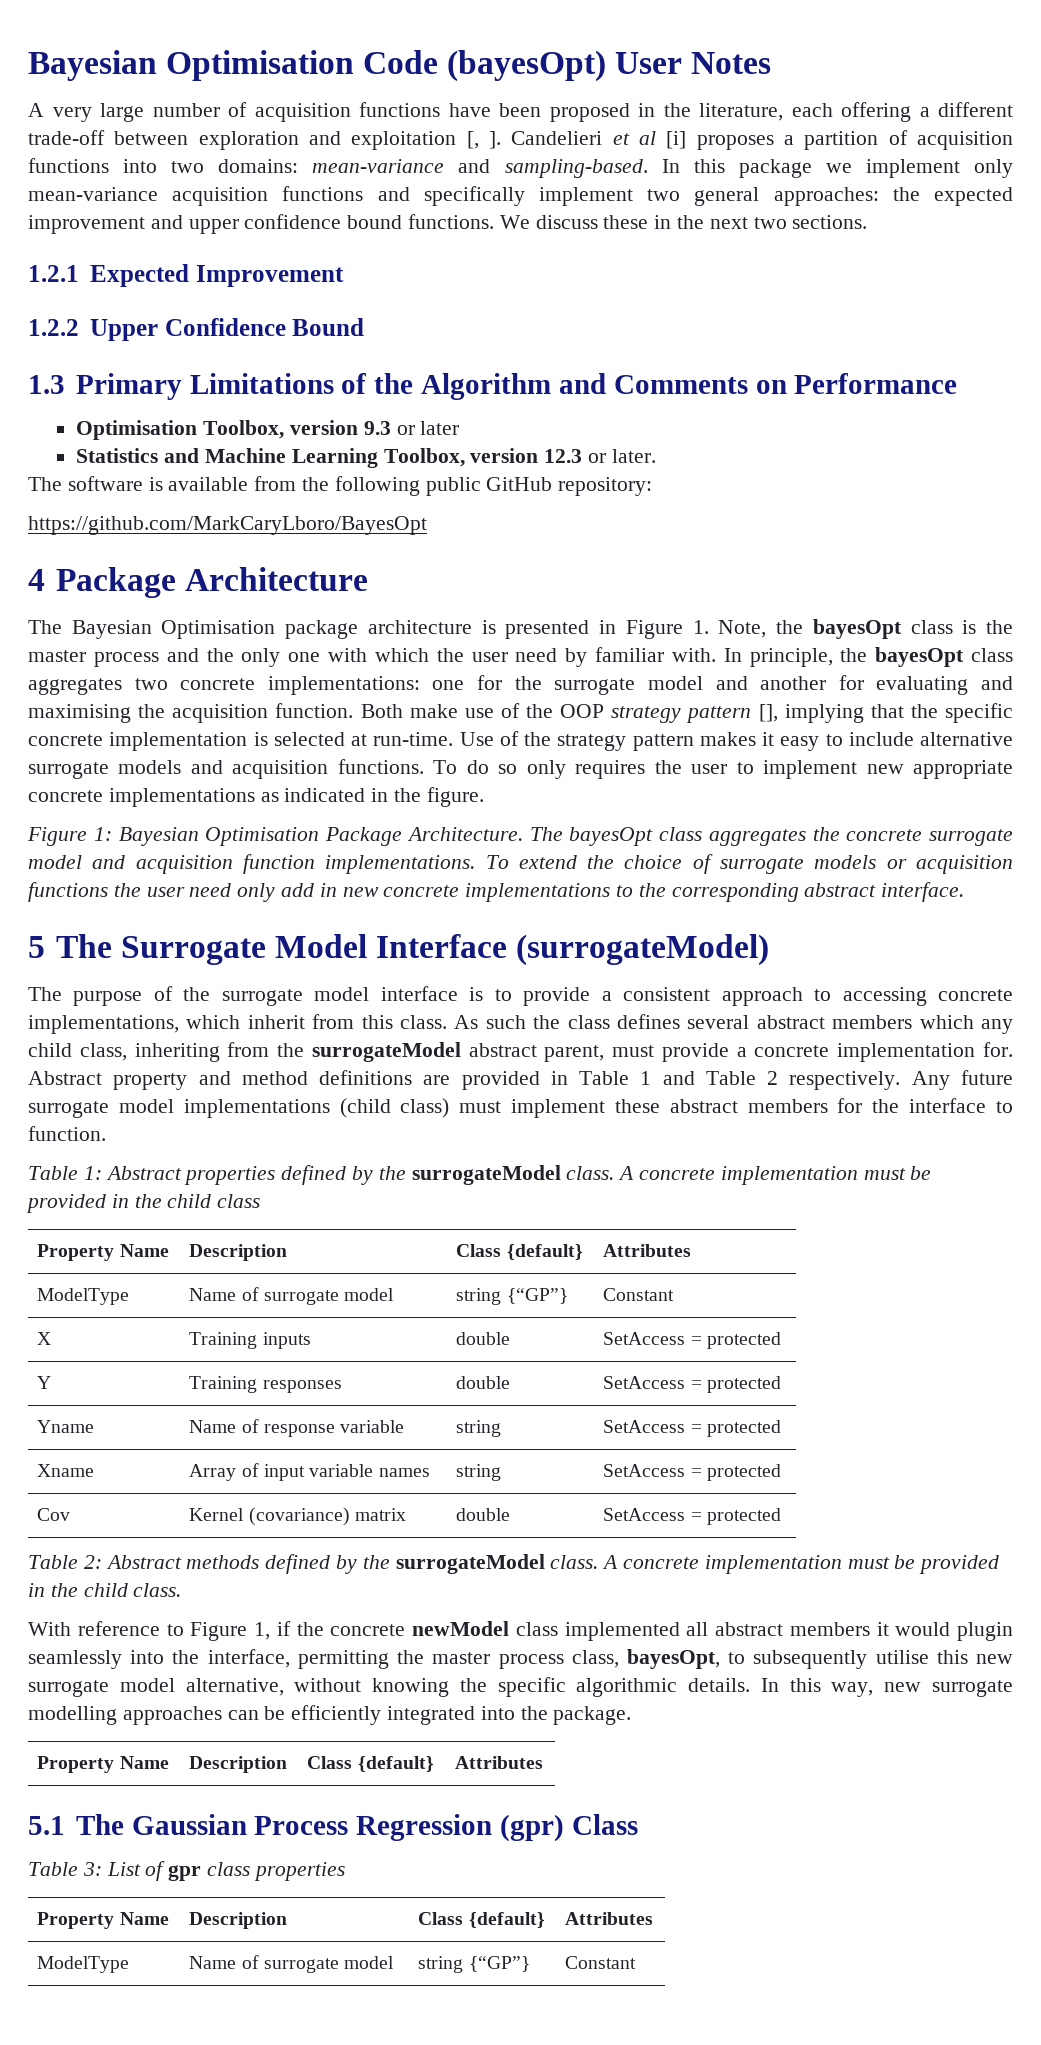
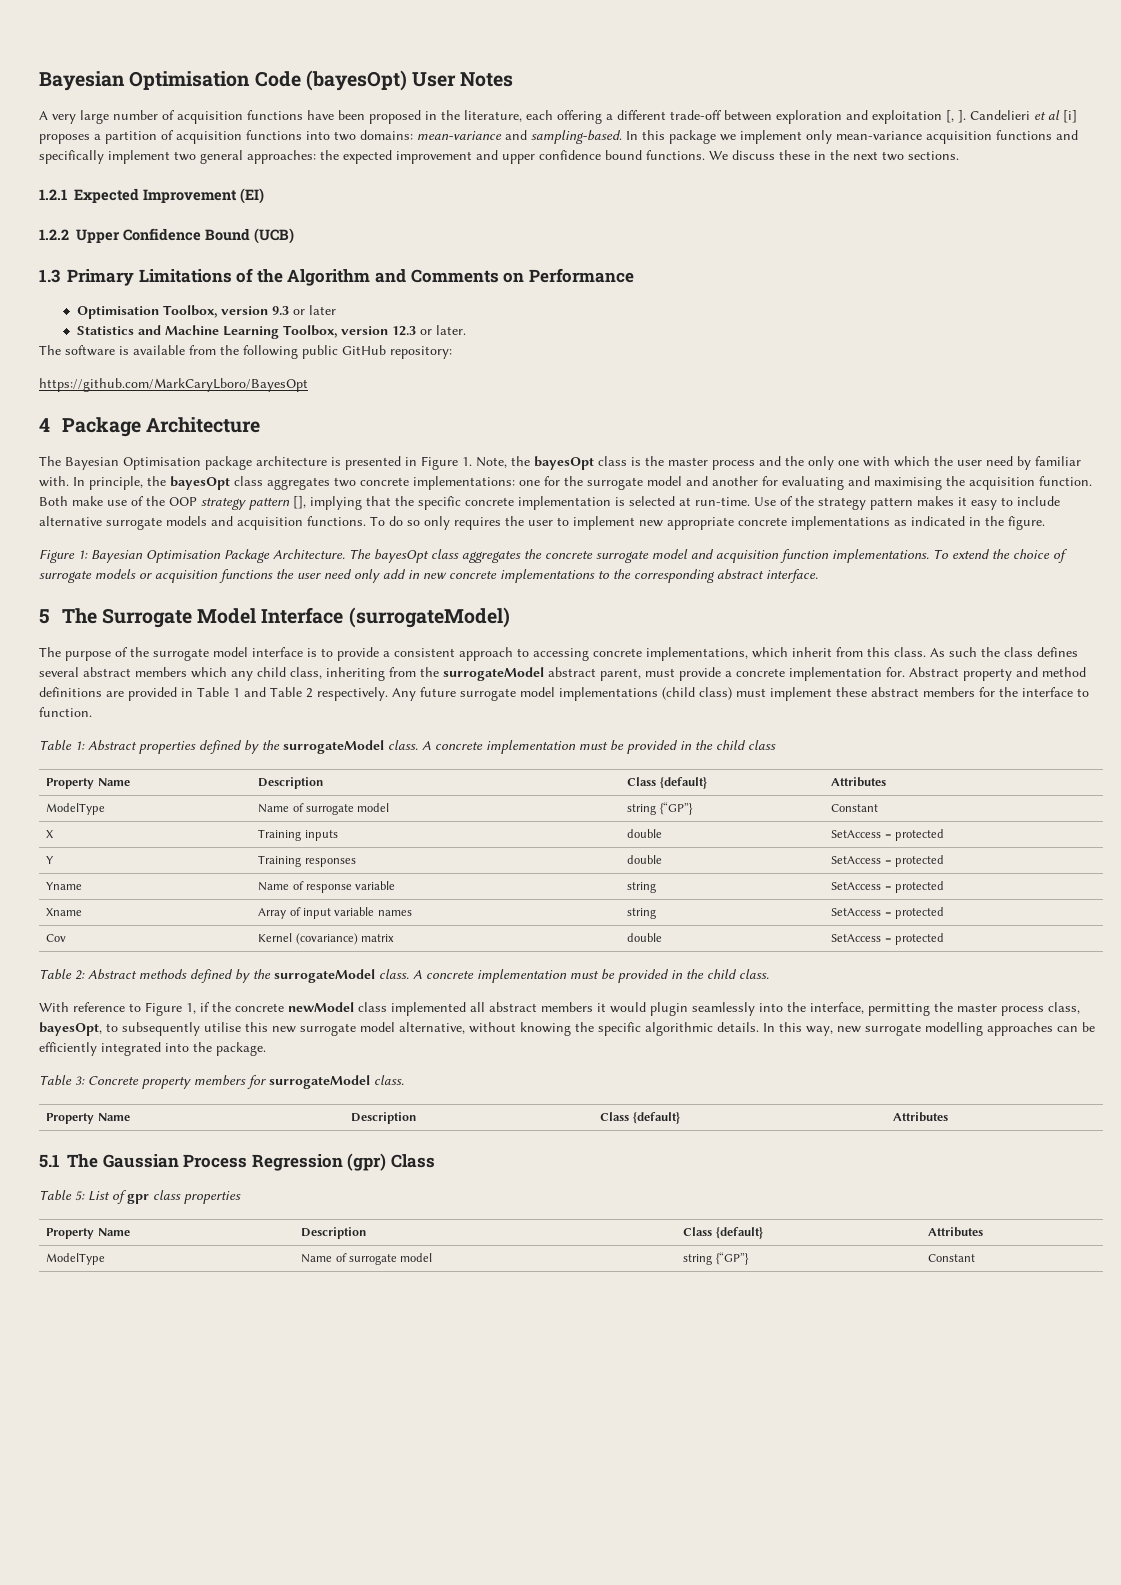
(344, 276) none -> [240,188,264,204] (EI)
(365, 327) none -> [254,228,294,244] (UCB)
(632, 1715) none -> [39,1075,404,1089] // Table 3: Concrete property members for surrogateModel class.
[82,1862,102,1876] 3: -> [75,1191,85,1201] 5:

